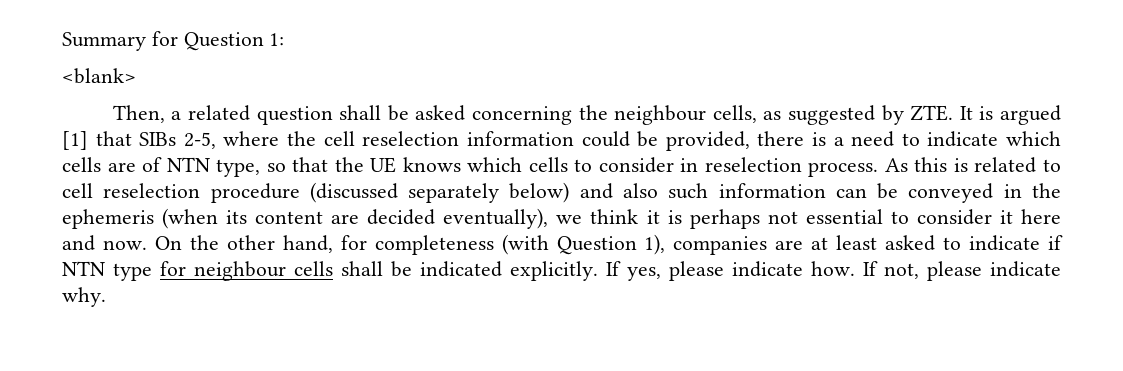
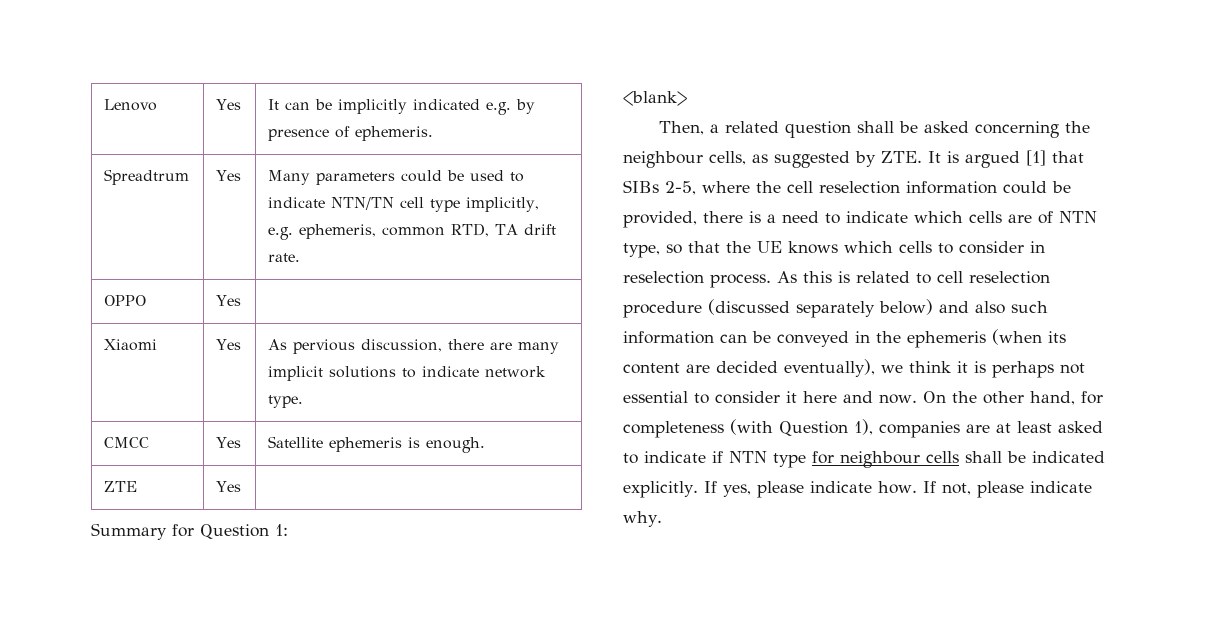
(62, 41) none -> [104,99,158,111] [216,99,242,110] [268,99,536,115] [268,126,434,141] [104,169,190,185] [216,170,242,181] [268,170,525,185] [268,197,540,212] [268,223,557,240] [268,253,301,262] [104,295,147,306] [216,295,242,306] [104,339,158,351] [216,339,242,350] [268,339,560,354] [268,366,547,381] [268,395,304,408] [104,437,150,448] [216,437,242,448] [268,436,486,453] [104,481,138,492] [216,481,242,492] Lenovo | Yes | It can be implicitly indicated e.g. by presence of ephemeris. // Spreadtrum | Yes | Many parameters could be used to indicate NTN/TN cell type implicitly, e.g. ephemeris, common RTD, TA drift rate. // OPPO | Yes | // Xiaomi | Yes | As pervious discussion, there are many implicit solutions to indicate network type. // CMCC | Yes | Satellite ephemeris is enough. // ZTE | Yes | //

